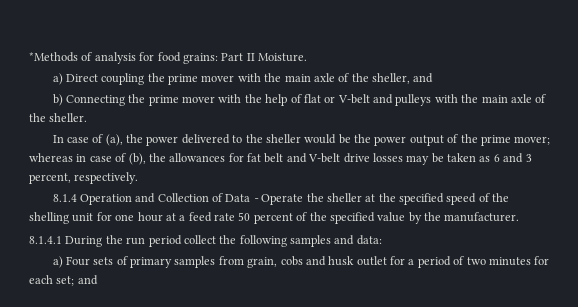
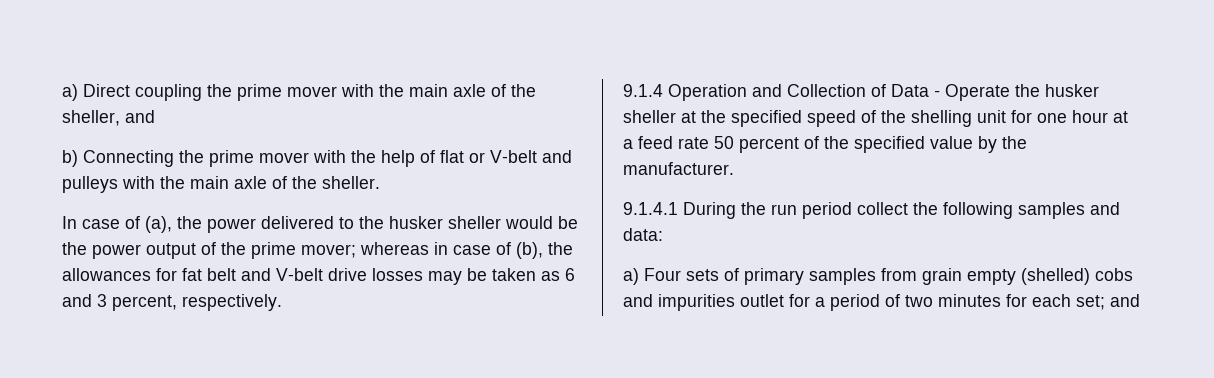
[29,52,307,64] *Methods of analysis for food grains: Part II Moisture. // -> (62, 92) none
(263, 138) none -> [389,216,443,229] husker
[52,194,77,202] 8.1.4 -> [623,84,663,97] 9.1.4
(324, 197) none -> [1045,84,1099,97] husker
[29,236,62,244] 8.1.4.1 -> [623,202,678,215] 9.1.4.1
[247,257,278,268] grain, -> [922,268,1090,285] grain empty (shelled)
[328,256,355,266] husk -> [658,294,735,311] impurities

